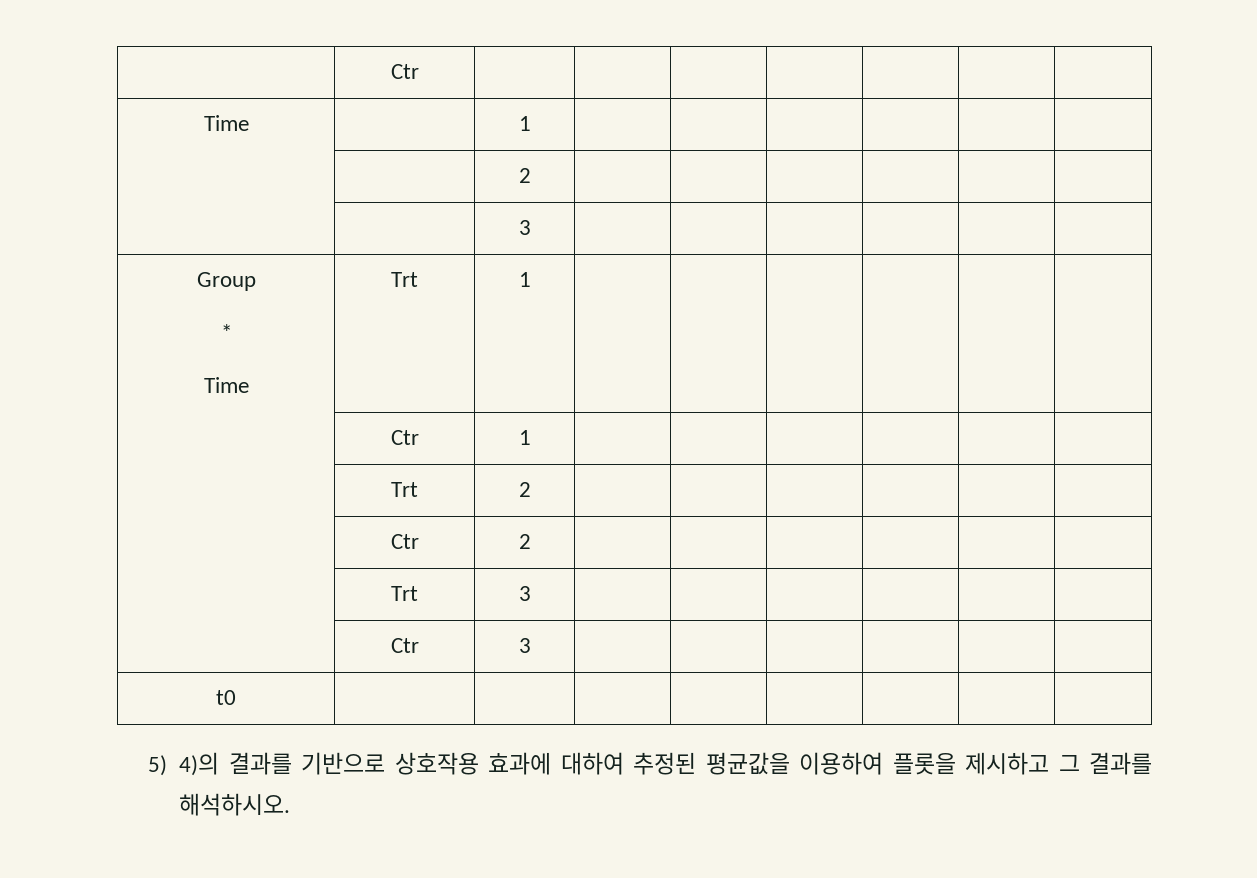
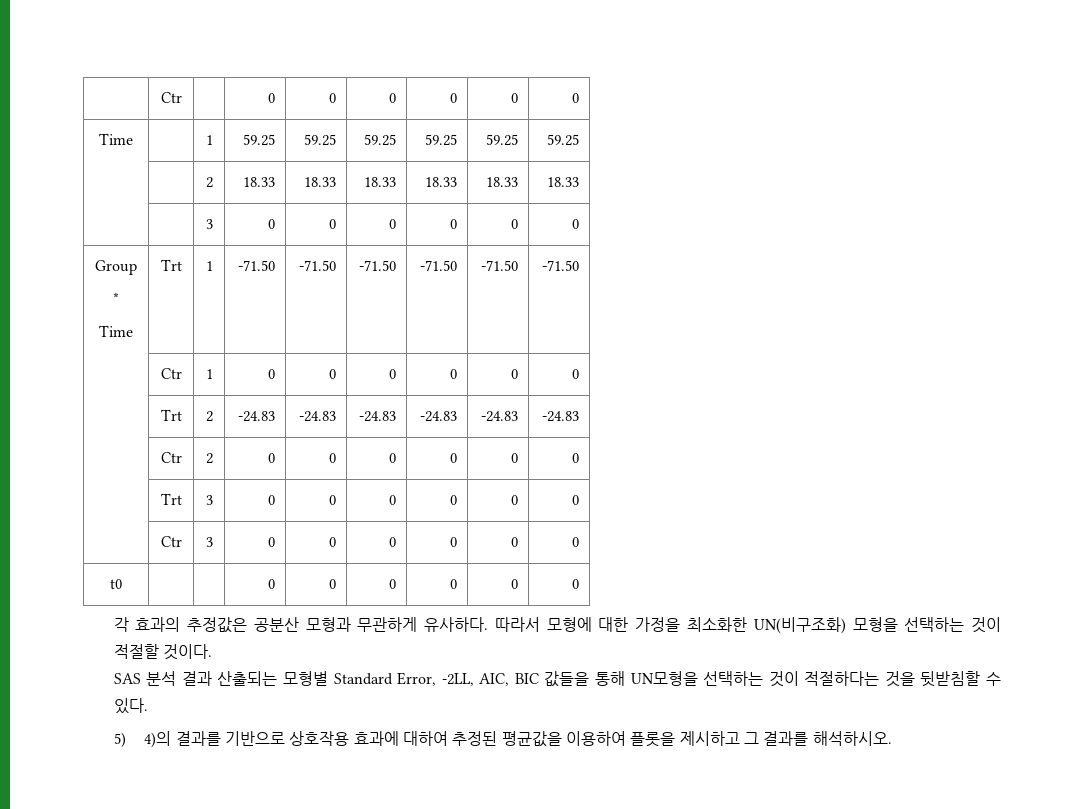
[390,64,419,79] [203,115,249,131] [518,116,531,131] [518,168,531,183] [518,220,531,235] | Ctr | | | | | | | // Time | | 1 | | | | | | // | | 2 | | | | | | // | | 3 | | | | | | -> [160,92,182,103] [267,93,275,103] [328,93,336,103] [388,93,396,103] [449,93,457,103] [510,93,518,103] [571,93,579,103] [99,133,133,145] [205,135,213,145] [242,134,275,146] [303,134,336,146] [363,134,396,146] [424,134,457,146] [485,134,518,146] [546,134,579,146] [205,177,213,188] [242,177,275,187] [303,177,336,187] [363,177,396,187] [424,177,457,187] [485,177,518,187] [546,177,579,187] [205,219,213,229] [267,219,275,229] [328,219,336,229] [388,219,396,229] [449,219,457,229] [510,219,518,229] [571,219,579,229] | Ctr | | 0 | 0 | 0 | 0 | 0 | 0 // Time | | 1 | 59.25 | 59.25 | 59.25 | 59.25 | 59.25 | 59.25 // | | 2 | 18.33 | 18.33 | 18.33 | 18.33 | 18.33 | 18.33 // | | 3 | 0 | 0 | 0 | 0 | 0 | 0
[390,430,419,445] [518,430,531,445] [391,482,418,497] [518,482,531,497] [390,534,419,549] [518,534,531,549] [391,586,418,601] [518,586,531,601] [390,638,419,653] [518,638,531,653] [216,690,236,705] | | | | | // | Ctr | 1 | | | | | | // | Trt | 2 | | | | | | // | Ctr | 2 | | | | | | // | Trt | 3 | | | | | | // | Ctr | 3 | | | | | | // t0 | | | | | | | | -> [237,260,275,271] [298,260,336,271] [358,260,396,271] [419,260,457,271] [480,260,518,271] [541,260,579,271] [160,368,182,379] [205,369,213,379] [267,369,275,379] [328,369,336,379] [388,369,396,379] [449,369,457,379] [510,369,518,379] [571,369,579,379] [160,409,182,421] [205,411,213,422] [237,411,275,422] [298,411,336,422] [358,411,396,422] [419,411,457,422] [480,411,518,422] [541,411,579,422] [160,452,182,463] [205,453,213,464] [267,453,275,463] [328,453,336,463] [388,453,396,463] [449,453,457,463] [510,453,518,463] [571,453,579,463] [160,493,182,505] [205,495,213,505] [267,495,275,505] [328,495,336,505] [388,495,396,505] [449,495,457,505] [510,495,518,505] [571,495,579,505] [160,536,182,547] [205,537,213,547] [267,537,275,547] [328,537,336,547] [388,537,396,547] [449,537,457,547] [510,537,518,547] [571,537,579,547] [110,579,122,589] [267,579,275,589] [328,579,336,589] [388,579,396,589] [449,579,457,589] [510,579,518,589] [571,579,579,589] [113,617,1002,634] [113,644,213,660] [113,671,1002,687] [113,698,148,714] -71.50 | -71.50 | -71.50 | -71.50 | -71.50 | -71.50 // | Ctr | 1 | 0 | 0 | 0 | 0 | 0 | 0 // | Trt | 2 | -24.83 | -24.83 | -24.83 | -24.83 | -24.83 | -24.83 // | Ctr | 2 | 0 | 0 | 0 | 0 | 0 | 0 // | Trt | 3 | 0 | 0 | 0 | 0 | 0 | 0 // | Ctr | 3 | 0 | 0 | 0 | 0 | 0 | 0 // t0 | | | 0 | 0 | 0 | 0 | 0 | 0 // 각 효과의 추정값은 공분산 모형과 무관하게 유사하다. 따라서 모형에 대한 가정을 최소화한 UN(비구조화) 모형을 선택하는 것이 적절할 것이다. // SAS 분석 결과 산출되는 모형별 Standard Error, -2LL, AIC, BIC 값들을 통해 UN모형을 선택하는 것이 적절하다는 것을 뒷받침할 수 있다.

